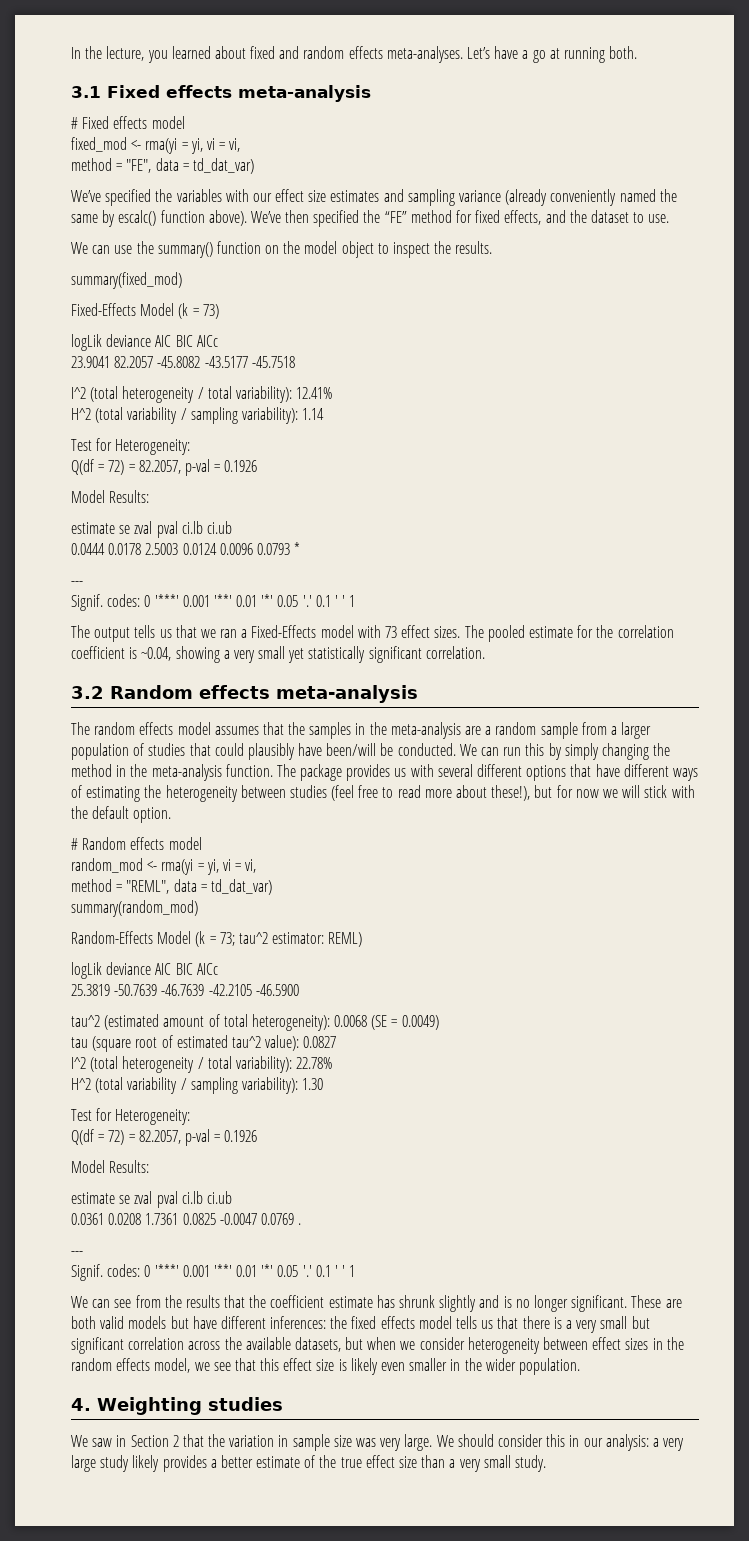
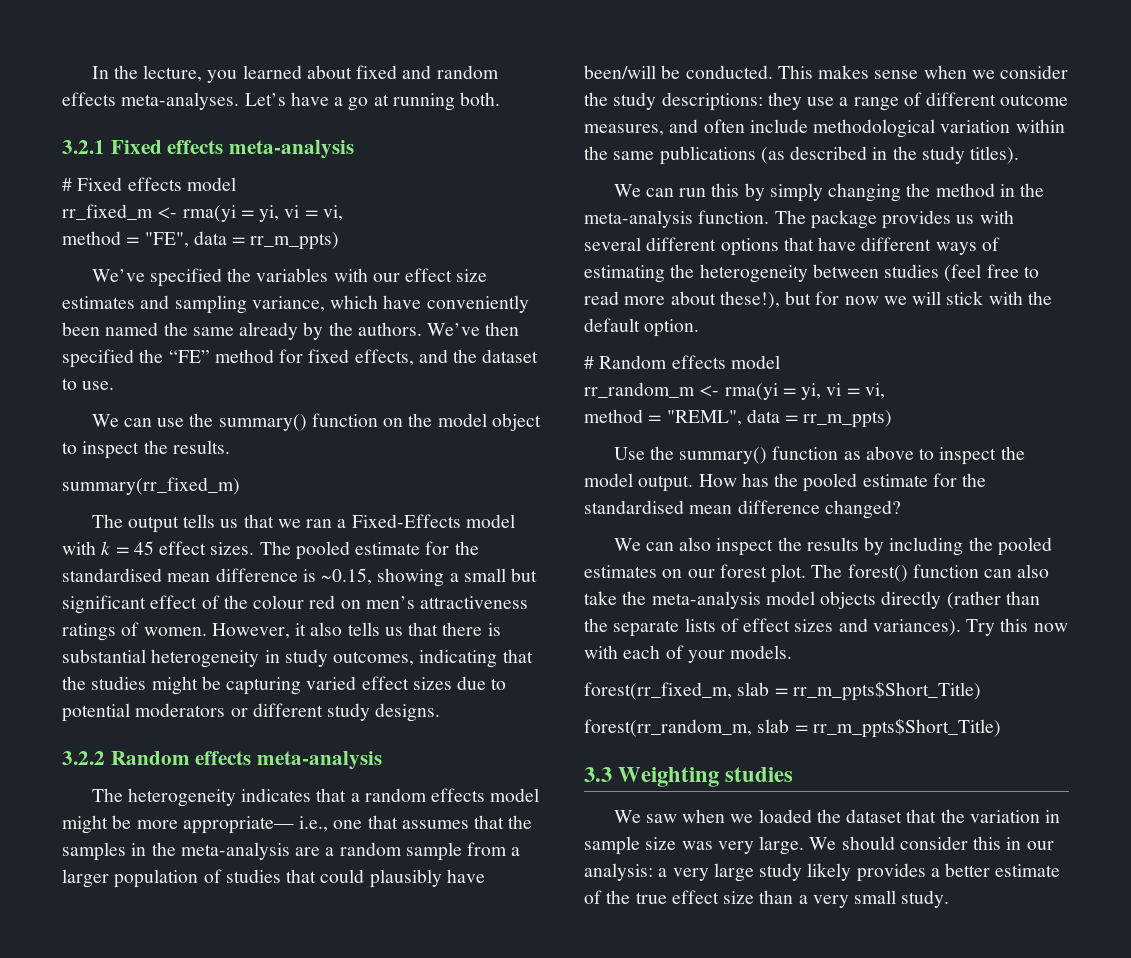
[71,86,101,98] 3.1 -> [62,140,105,154] 3.2.1
[71,137,127,152] fixed_mod -> [62,204,153,220] rr_fixed_m
[192,158,254,174] td_dat_var) -> [250,232,340,250] rr_m_ppts)
[459,189,677,206] [71,210,247,227] variance (already conveniently named the same by escalc() function above). -> [251,295,529,313] [62,322,422,340] variance, which have conveniently been named the same already by the authors.
[71,272,182,289] [71,303,219,319] [71,334,218,351] [71,356,295,368] [71,386,333,403] [71,407,325,424] [71,438,191,455] [71,459,258,476] [71,490,150,503] [71,521,232,538] [71,542,301,555] [71,581,83,586] [71,594,356,611] summary(fixed_mod) // Fixed-Effects Model (k = 73) // logLik deviance AIC BIC AICc // 23.9041 82.2057 -45.8082 -43.5177 -45.7518 // I^2 (total heterogeneity / total variability): 12.41% // H^2 (total variability / sampling variability): 1.14 // Test for Heterogeneity: // Q(df = 72) = 82.2057, p-val = 0.1926 // Model Results: // estimate se zval pval ci.lb ci.ub // 0.0444 0.0178 2.5003 0.0124 0.0096 0.0793 * // --- // Signif. codes: 0 '***' 0.001 '**' 0.01 '*' 0.05 '.' 0.1 ' ' 1 -> [62,477,240,495] summary(rr_fixed_m)
[385,626,398,638] 73 -> [101,541,154,555] k = 45
[617,625,674,638] [71,646,485,663] [71,685,418,703] [71,722,211,735] correlation coefficient is ~0.04, showing a very small yet statistically significant correlation. // 3.2 Random effects meta-analysis // The random effects model -> [62,568,538,587] [62,595,529,614] [62,622,501,641] [62,649,533,668] [62,676,507,695] [62,703,441,722] [62,751,383,770] [91,788,540,807] [62,815,398,834] standardised mean difference is ~0.15, showing a small but significant effect of the colour red on men’s attractiveness ratings of women. However, it also tells us that there is substantial heterogeneity in study outcomes, indicating that the studies might be capturing varied effect sizes due to potential moderators or different study designs. // 3.2.2 Random effects meta-analysis // The heterogeneity indicates that a random effects model might be more appropriate— i.e., one that
(456, 749) none -> [777,65,1069,79] [584,92,1069,111] [584,119,1065,138] [584,146,1020,165] This makes sense when we consider the study descriptions: they use a range of different outcome measures, and often include methodological variation within the same publications (as described in the study titles). //
[71,858,143,873] random_mod -> [584,382,695,398] rr_random_m
[210,879,272,895] [71,900,198,917] [71,931,363,947] [71,962,218,979] [71,984,299,996] [71,1014,439,1031] [71,1035,337,1052] [71,1056,333,1073] [71,1077,324,1094] [71,1108,191,1125] [71,1129,258,1146] [71,1160,150,1173] [71,1191,232,1208] [71,1213,302,1225] [71,1251,83,1256] [71,1264,356,1281] [71,1295,682,1312] [71,1316,650,1333] [71,1337,684,1354] [71,1358,580,1375] [71,1398,91,1411] td_dat_var) // summary(random_mod) // Random-Effects Model (k = 73; tau^2 estimator: REML) // logLik deviance AIC BIC AICc // 25.3819 -50.7639 -46.7639 -42.2105 -46.5900 // tau^2 (estimated amount of total heterogeneity): 0.0068 (SE = 0.0049) // tau (square root of estimated tau^2 value): 0.0827 // I^2 (total heterogeneity / total variability): 22.78% // H^2 (total variability / sampling variability): 1.30 // Test for Heterogeneity: // Q(df = 72) = 82.2057, p-val = 0.1926 // Model Results: // estimate se zval pval ci.lb ci.ub // 0.0361 0.0208 1.7361 0.0825 -0.0047 0.0769 . // --- // Signif. codes: 0 '***' 0.001 '**' 0.01 '*' 0.05 '.' 0.1 ' ' 1 // We can see from the results that the coefficient estimate has shrunk slightly and is no longer significant. These are both valid models but have different inferences: the fixed effects model tells us that there is a very small but significant correlation across the available datasets, but when we consider heterogeneity between effect sizes in the random effects model, we see that this effect size is likely even smaller in the wider population. // 4. -> [803,410,893,428] [613,446,1025,465] [584,473,987,492] [584,500,901,519] [613,537,1052,556] [584,564,1050,583] [584,591,1040,609] [584,618,1068,637] [584,645,793,663] [584,681,981,701] [584,718,1001,738] [584,767,612,782] rr_m_ppts) // Use the summary() function as above to inspect the model output. How has the pooled estimate for the standardised mean difference changed? // We can also inspect the results by including the pooled estimates on our forest plot. The forest() function can also take the meta-analysis model objects directly (rather than the separate lists of effect sizes and variances). Try this now with each of your models. // forest(rr_fixed_m, slab = rr_m_ppts$Short_Title) // forest(rr_random_m, slab = rr_m_ppts$Short_Title) // 3.3
[116,1435,179,1447] in Section 2 -> [682,809,903,823] when we loaded the dataset

